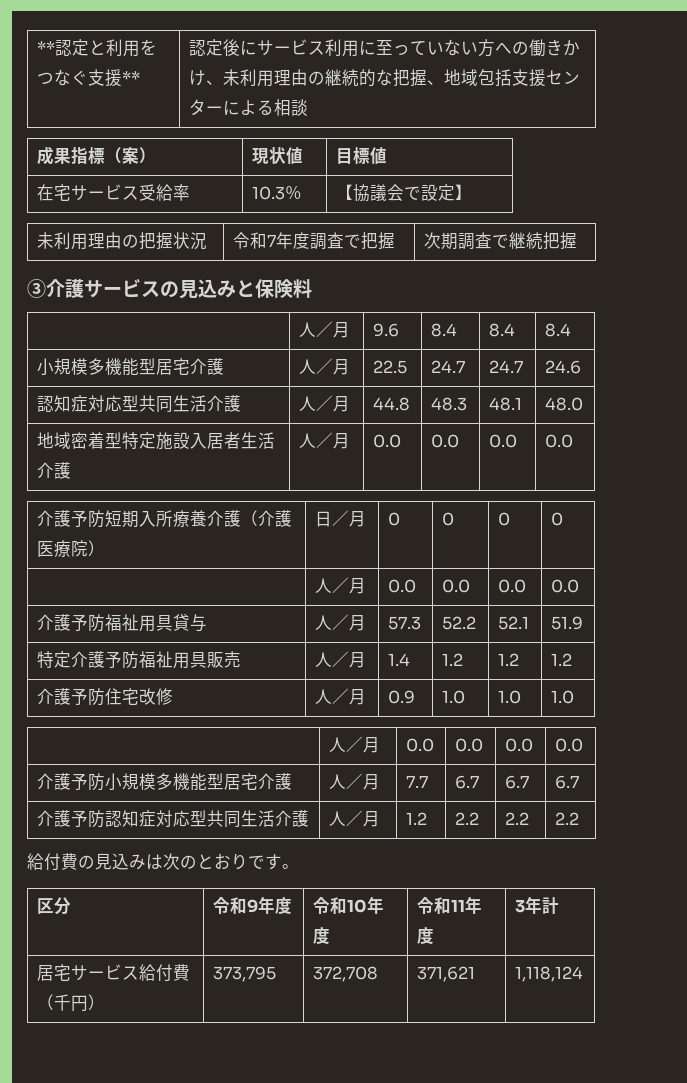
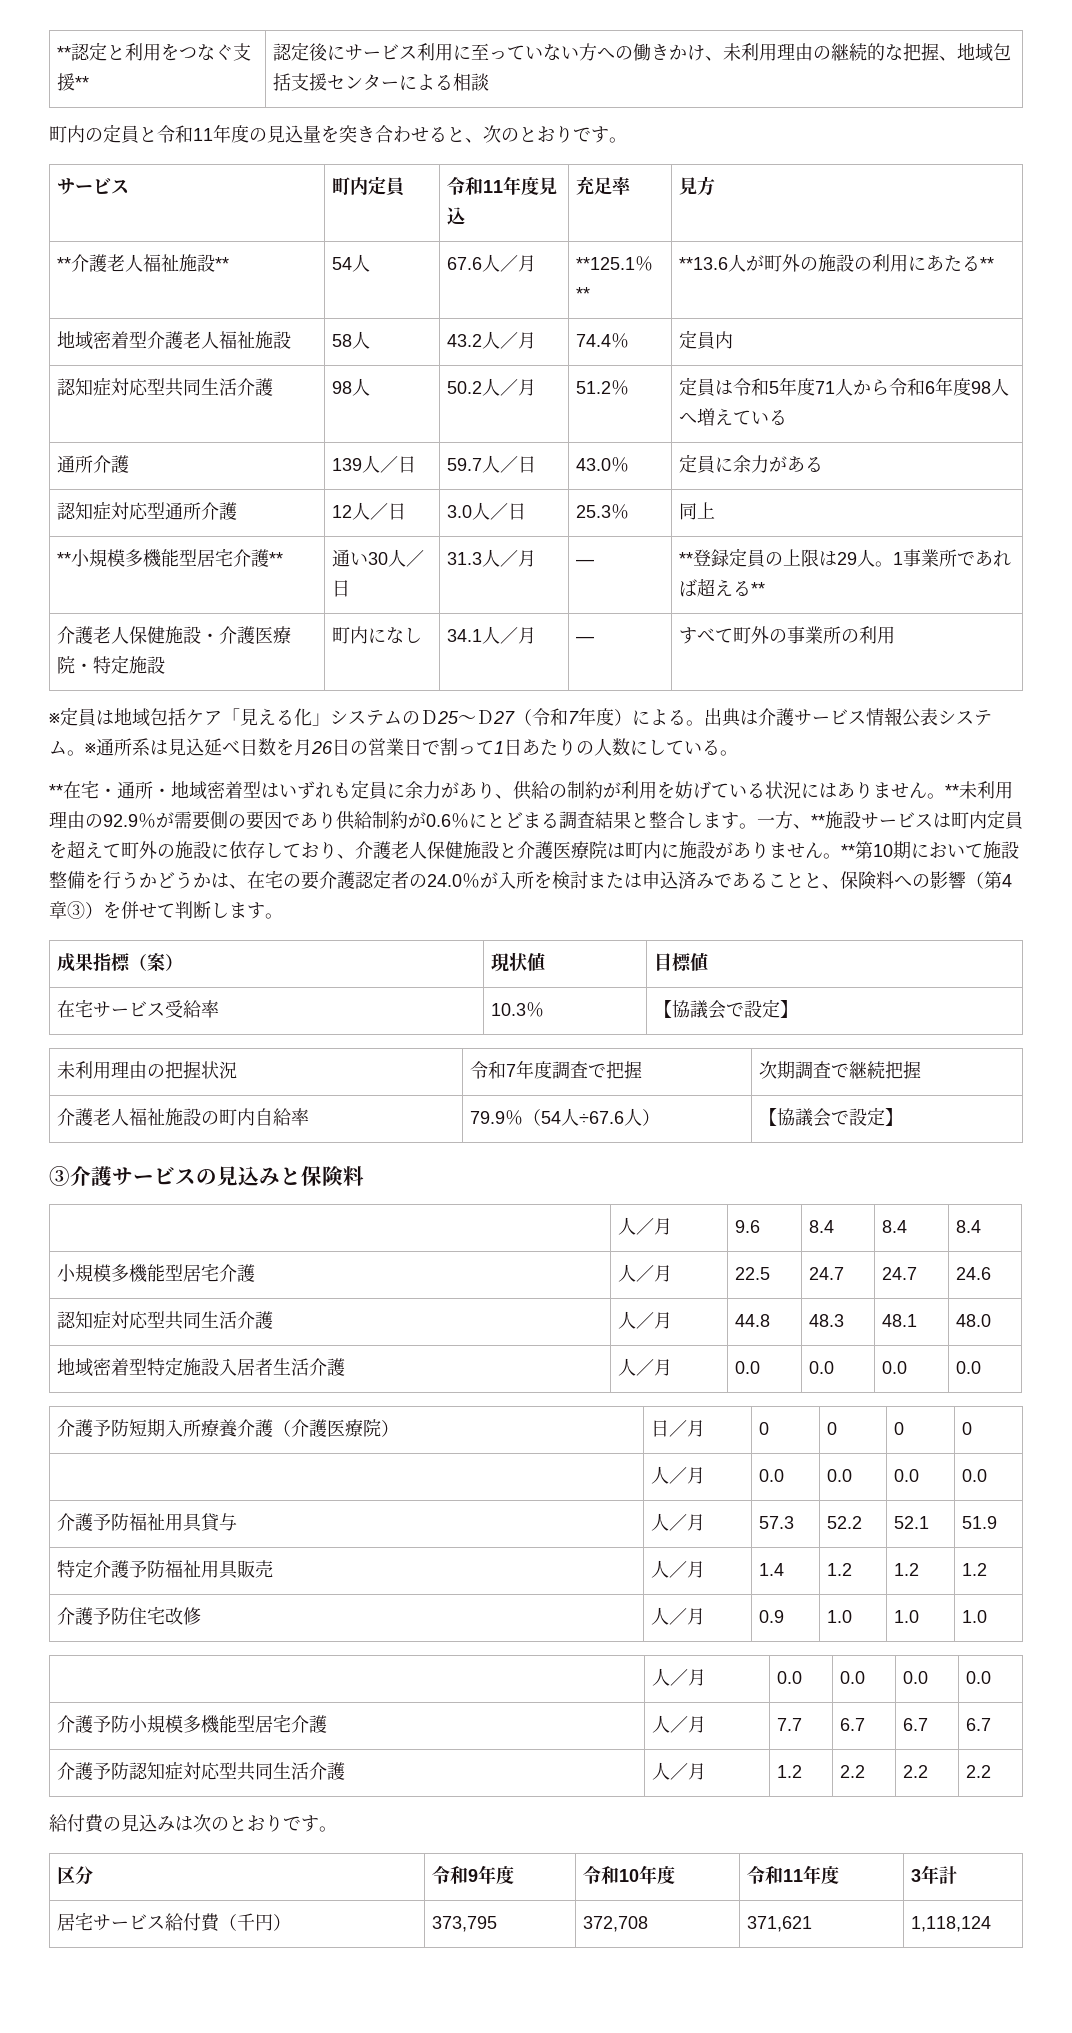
(309, 107) none -> [49,124,627,143] [57,178,130,195] [332,176,405,196] [447,176,558,195] [447,207,466,225] [576,176,632,195] [679,176,716,196] [57,254,230,272] [332,254,371,272] [447,254,537,272] [576,256,654,271] [576,287,591,300] [679,254,995,272] [57,331,292,350] [332,331,371,349] [447,331,537,349] [576,333,630,348] [679,330,734,349] [57,378,274,397] [332,378,371,396] [447,378,537,396] [576,380,630,395] [679,377,1010,396] [679,408,788,426] [57,455,130,473] [332,455,417,473] [447,455,537,473] [576,457,630,472] [679,454,824,473] [57,502,238,520] [332,502,407,520] [447,502,527,520] [576,504,630,519] [679,502,716,520] [57,548,284,568] [332,549,425,567] [332,580,351,597] [447,549,537,567] [576,559,595,565] [679,548,1012,567] [679,578,766,597] [57,626,292,644] [57,655,166,674] [332,626,423,644] [447,626,537,644] [576,636,595,642] [679,626,896,644] [49,707,992,727] [49,738,738,756] [49,780,1013,800] [49,810,1023,830] [49,840,1019,859] [49,870,1012,890] [49,901,283,919] // 町内の定員と令和11年度の見込量を突き合わせると、次のとおりです。 // サービス | 町内定員 | 令和11年度見込 | 充足率 | 見方 // **介護老人福祉施設** | 54人 | 67.6人／月 | **125.1％** | **13.6人が町外の施設の利用にあたる** // 地域密着型介護老人福祉施設 | 58人 | 43.2人／月 | 74.4％ | 定員内 // 認知症対応型共同生活介護 | 98人 | 50.2人／月 | 51.2％ | 定員は令和5年度71人から令和6年度98人へ増えている // 通所介護 | 139人／日 | 59.7人／日 | 43.0％ | 定員に余力がある // 認知症対応型通所介護 | 12人／日 | 3.0人／日 | 25.3％ | 同上 // **小規模多機能型居宅介護** | 通い30人／日 | 31.3人／月 | ― | **登録定員の上限は29人。1事業所であれば超える** // 介護老人保健施設・介護医療院・特定施設 | 町内になし | 34.1人／月 | ― | すべて町外の事業所の利用 // ※定員は地域包括ケア「見える化」システムのＤ25〜Ｄ27（令和7年度）による。出典は介護サービス情報公表システム。※通所系は見込延べ日数を月26日の営業日で割って1日あたりの人数にしている。 // **在宅・通所・地域密着型はいずれも定員に余力があり、供給の制約が利用を妨げている状況にはありません。**未利用理由の92.9％が需要側の要因であり供給制約が0.6％にとどまる調査結果と整合します。一方、**施設サービスは町内定員を超えて町外の施設に依存しており、介護老人保健施設と介護医療院は町内に施設がありません。**第10期において施設整備を行うかどうかは、在宅の要介護認定者の24.0％が入所を検討または申込済みであることと、保険料への影響（第4章③）を併せて判断します。
(578, 241) none -> [57,1108,310,1126] [470,1108,661,1126] [759,1107,904,1127] // 介護老人福祉施設の町内自給率 | 79.9％（54人÷67.6人） | 【協議会で設定】

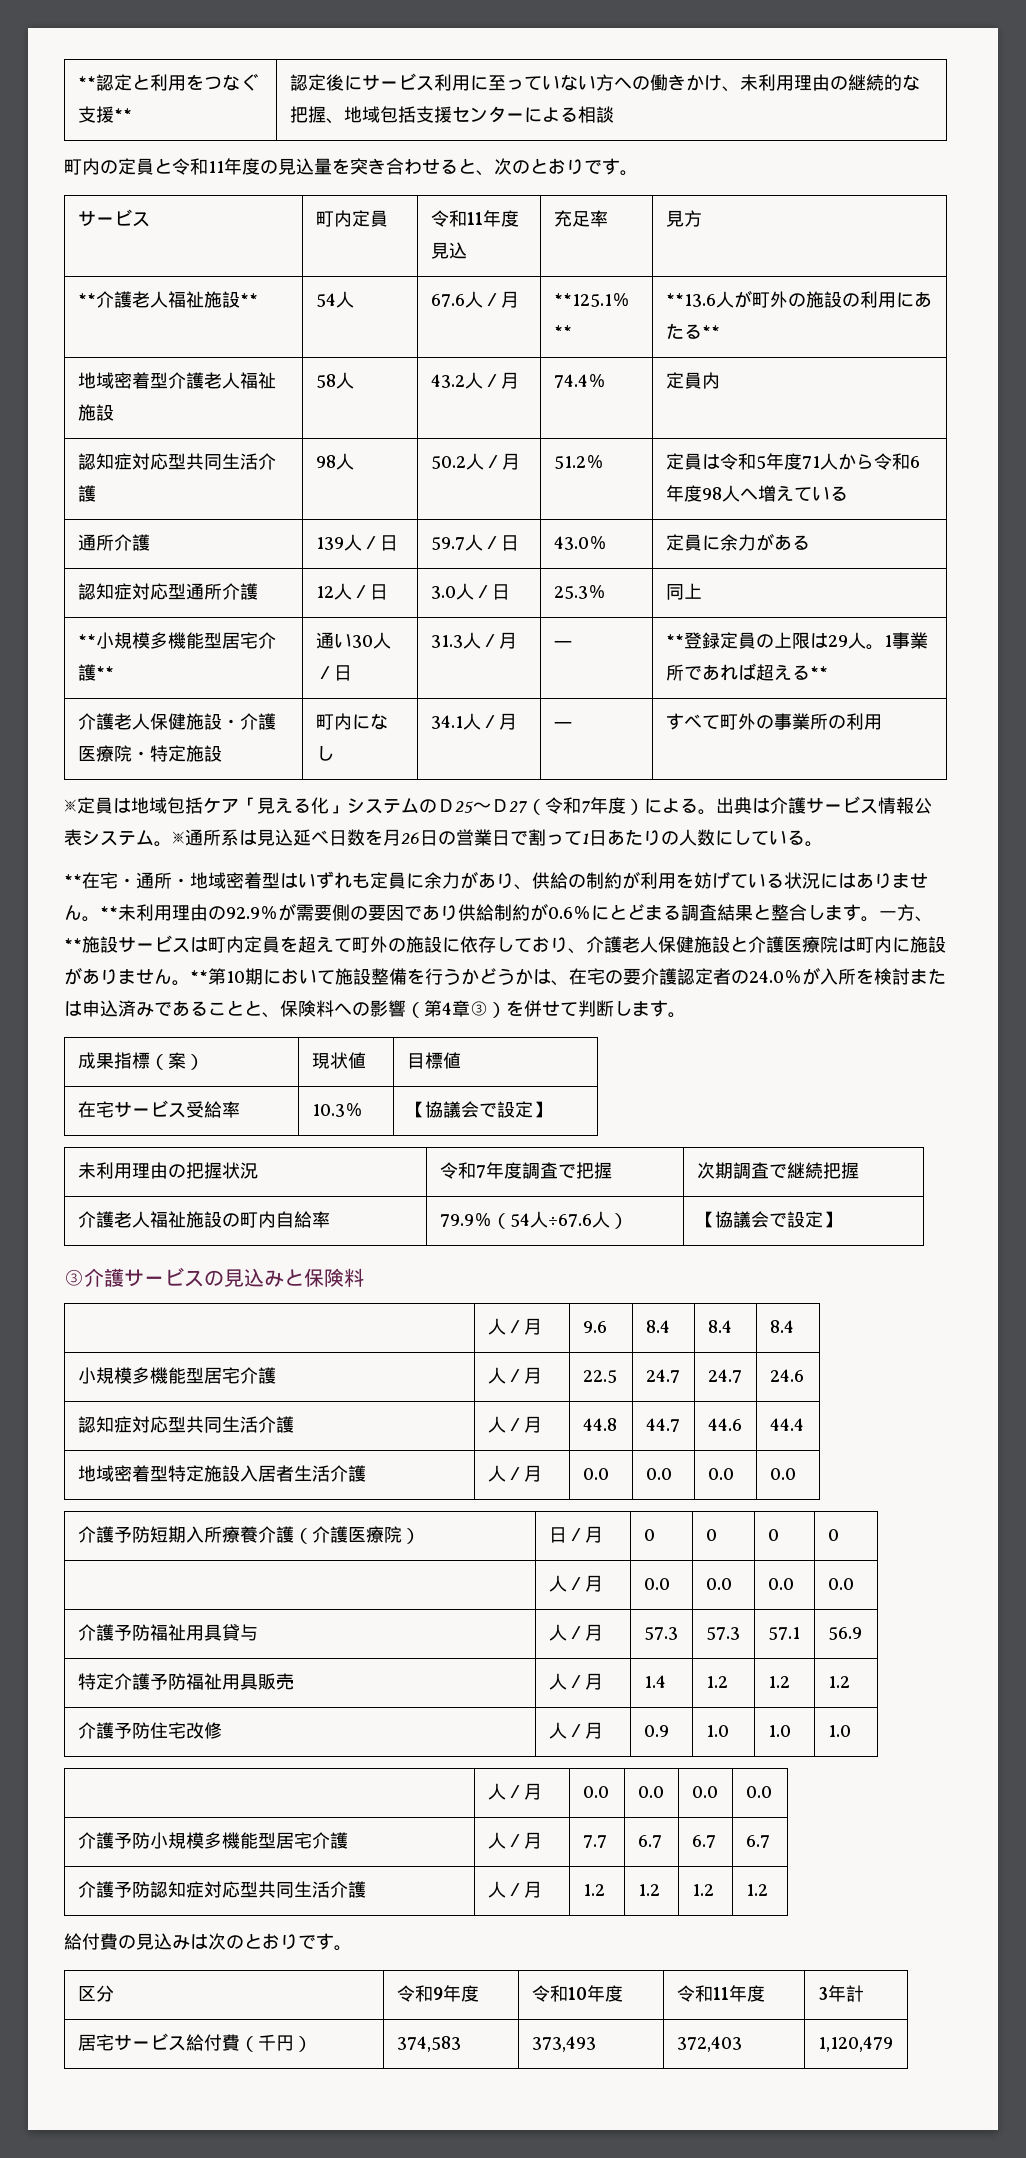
[809,1314,845,1327] [882,1314,918,1327] [956,1314,992,1327] 48.3 | 48.1 | 48.0 -> [645,1418,680,1432] [707,1418,742,1431] [769,1418,804,1431] 44.7 | 44.6 | 44.4
[827,1516,863,1529] [894,1516,930,1529] [962,1516,998,1529] 52.2 | 52.1 | 51.9 -> [705,1627,740,1640] [767,1627,800,1640] [827,1627,862,1640] 57.3 | 57.1 | 56.9
[840,1765,866,1778] [903,1765,929,1778] [966,1765,992,1778] 2.2 | 2.2 | 2.2 -> [637,1884,660,1896] [691,1884,714,1896] [745,1884,768,1896] 1.2 | 1.2 | 1.2
[432,1916,498,1932] [583,1916,649,1932] [747,1916,813,1932] [911,1916,992,1932] 373,795 | 372,708 | 371,621 | 1,118,124 -> [396,2036,461,2052] [531,2036,596,2052] [676,2036,742,2052] [817,2036,893,2052] 374,583 | 373,493 | 372,403 | 1,120,479

